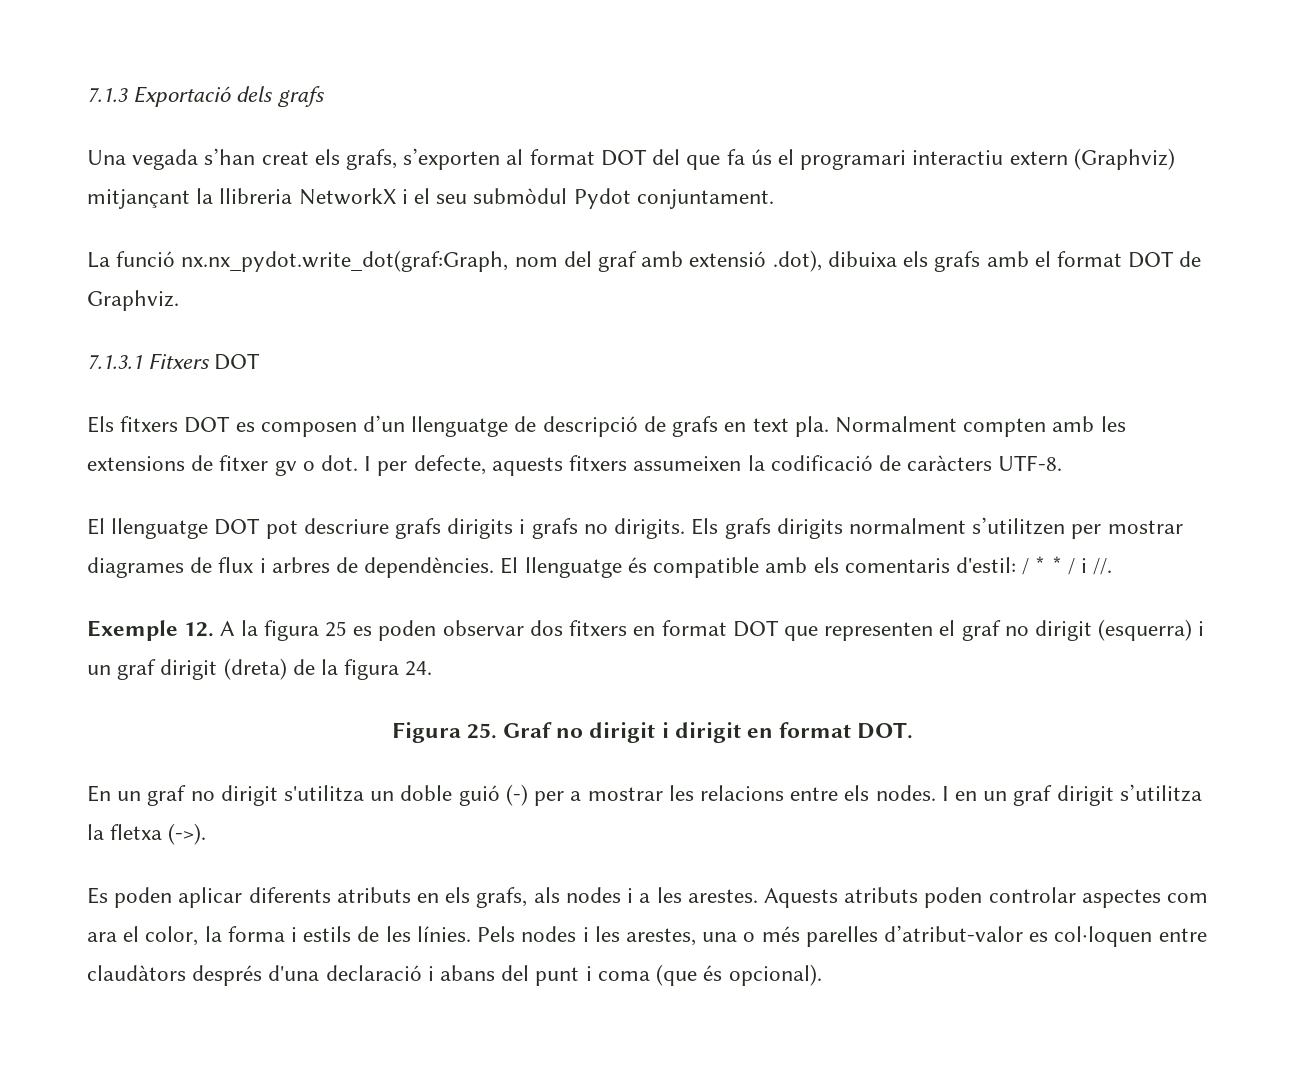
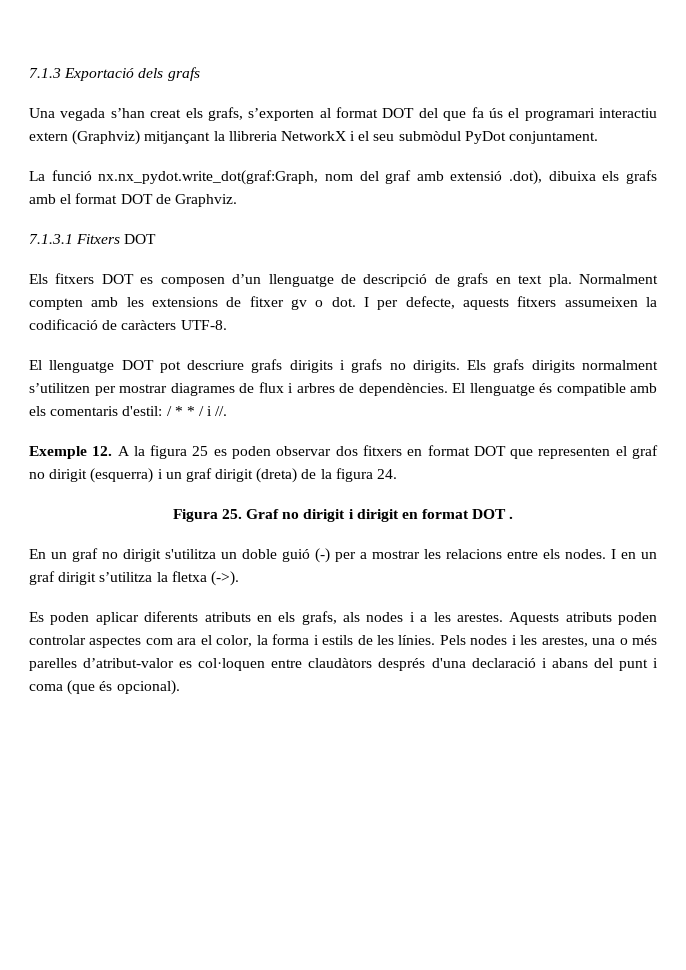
[573,188,631,209] Pydot -> [464,131,506,144] PyDot
[857,722,914,739] DOT. -> [472,509,514,519] DOT .

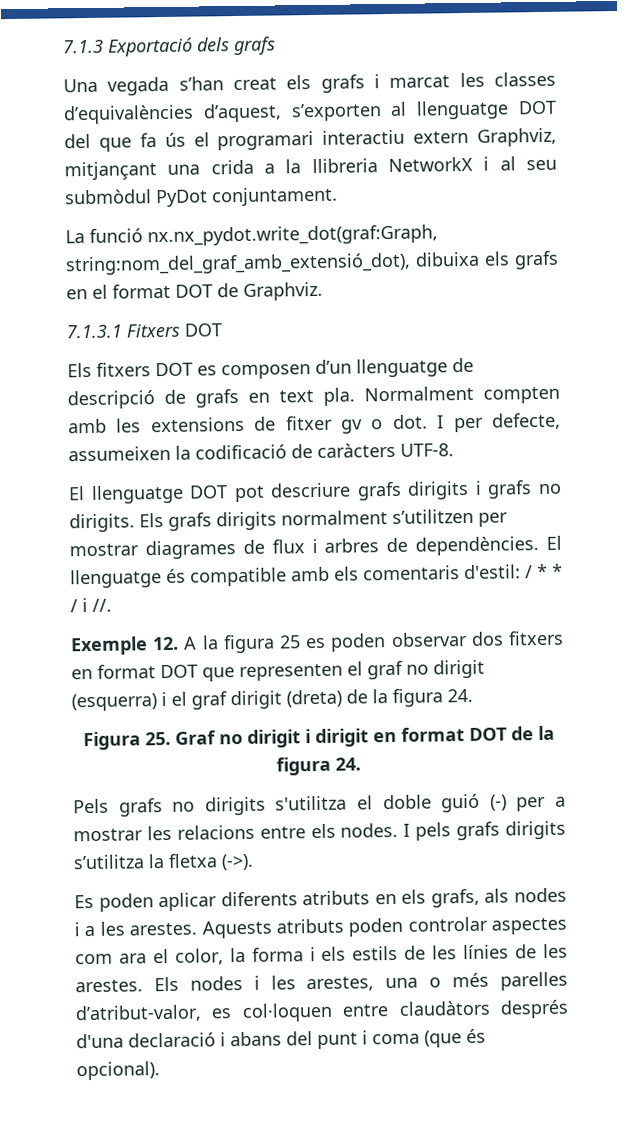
[207,107,243,121] grafs, -> [320,71,556,93] [63,103,282,125] grafs i marcat les classes d’equivalències d’aquest,
[336,107,378,118] format -> [416,100,510,120] llenguatge
[72,130,211,145] (Graphviz) mitjançant -> [477,127,557,147] [64,159,275,181] Graphviz, mitjançant una crida a
[358,131,370,141] el -> [499,156,516,171] al
[324,170,543,185] nom del graf amb extensió .dot), -> [65,252,411,276] string:nom_del_graf_amb_extensió_dot),
[29,194,56,204] amb -> [66,289,88,300] en
[462,296,557,310] aquests fitxers -> (561, 421) none
[165,472,182,479] un -> [171,691,187,706] el
[509,516,514,519] [29,548,237,562] . // En un graf no dirigit s'utilitza un -> [510,725,555,741] [276,756,361,776] [73,795,373,817] de la figura 24. // Pels grafs no dirigits s'utilitza el
[621,552,657,559] [29,571,97,585] en un graf dirigit -> [415,820,567,841] pels grafs dirigits
(319, 640) none -> [321,946,347,961] els
[398,635,466,645] línies. Pels -> [463,943,568,960] [75,976,179,993] línies de les arestes. Els
[83,658,175,668] d’atribut-valor -> [75,1004,202,1023] d’atribut-valor,

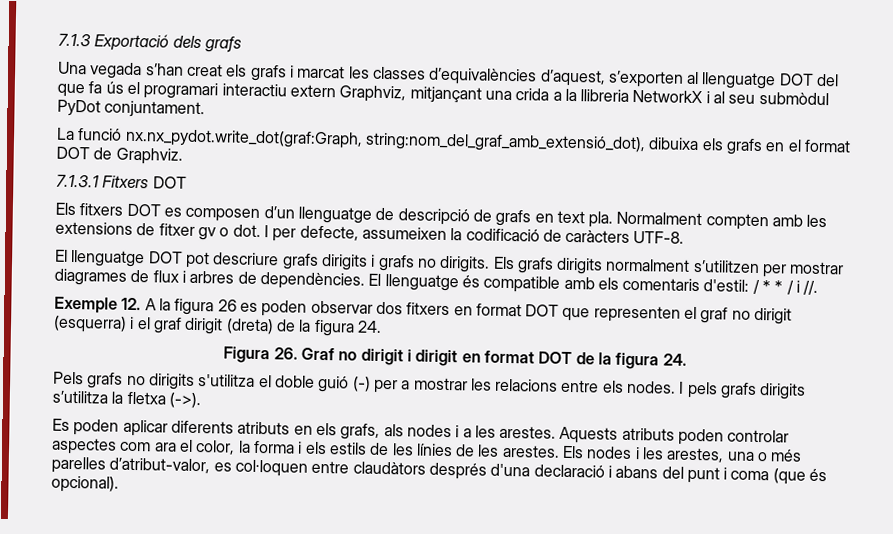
[279,635,301,649] 25 -> [217,299,237,312] 26
[144,731,171,746] 25. -> [273,347,298,360] 26.

